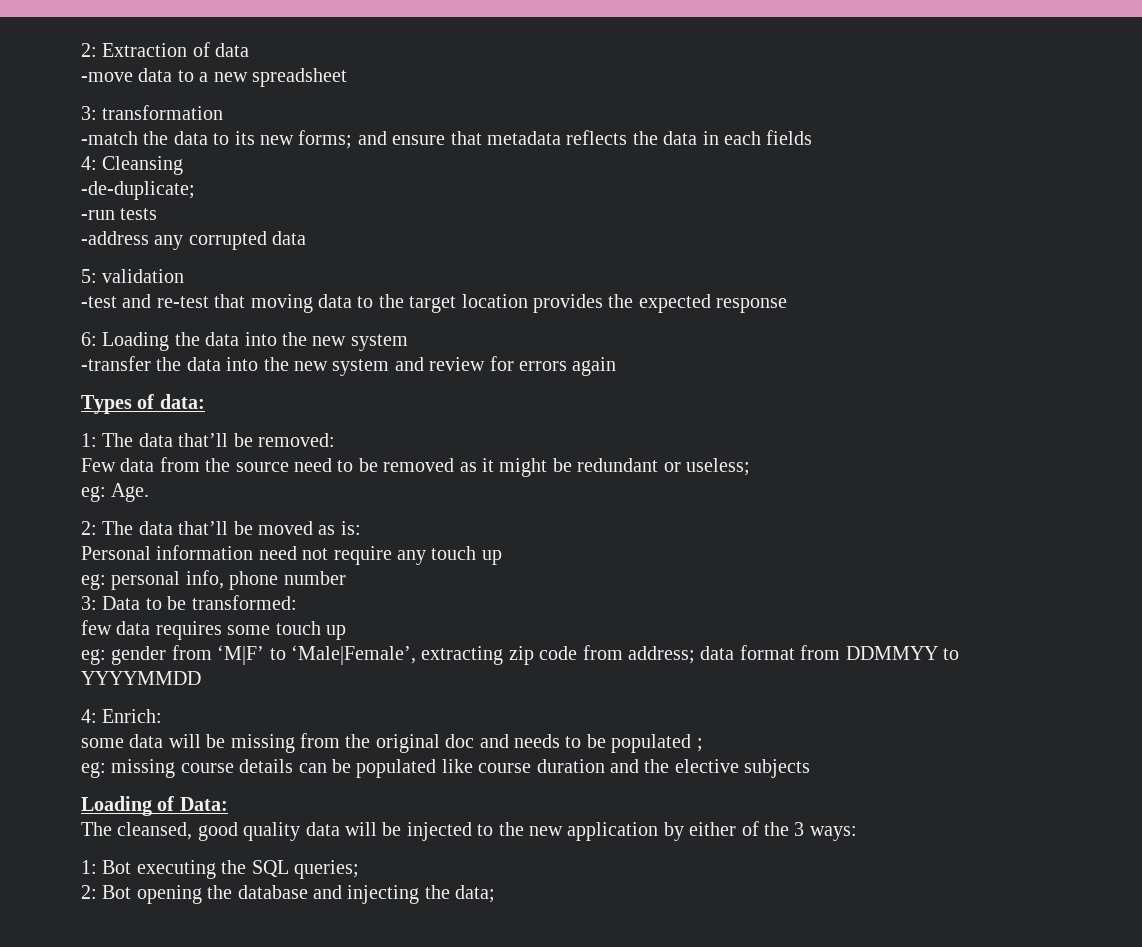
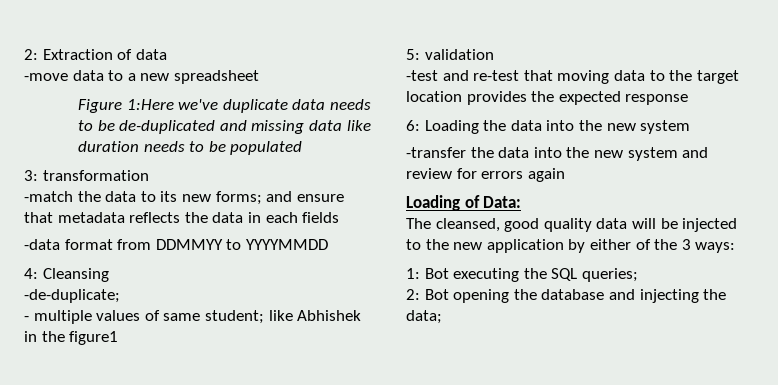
(347, 77) none -> [78,99,372,113] [78,120,371,134] [78,141,303,155] // Figure 1:Here we've duplicate data needs to be de-duplicated and missing data like duration needs to be populated
[81,156,184,175] [81,181,195,200] [81,208,158,220] [81,231,307,250] 4: Cleansing // -de-duplicate; // -run tests // -address any corrupted data -> [24,239,328,250] [24,268,109,282] [24,289,120,303] [24,310,362,324] [24,331,119,345] -data format from DDMMYY to YYYYMMDD // 4: Cleansing // -de-duplicate; // - multiple values of same student; like Abhishek in the figure1
[81,394,205,414] [81,433,335,447] [81,457,750,477] [81,483,150,502] [81,521,361,535] [81,545,502,565] [81,570,346,590] [81,595,297,610] [81,620,346,640] [81,645,959,665] [81,671,201,685] [81,709,163,723] [81,733,703,753] [81,759,811,778] // Types of data: // 1: The data that’ll be removed: // Few data from the source need to be removed as it might be redundant or useless; // eg: Age. // 2: The data that’ll be moved as is: // Personal information need not require any touch up // eg: personal info, phone number // 3: Data to be transformed: // few data requires some touch up // eg: gender from ‘M|F’ to ‘Male|Female’, extracting zip code from address; data format from DDMMYY to YYYYMMDD // 4: Enrich: // some data will be missing from the original doc and needs to be populated ; // eg: missing course details can be populated like course duration and the elective subjects -> (565, 175) none

